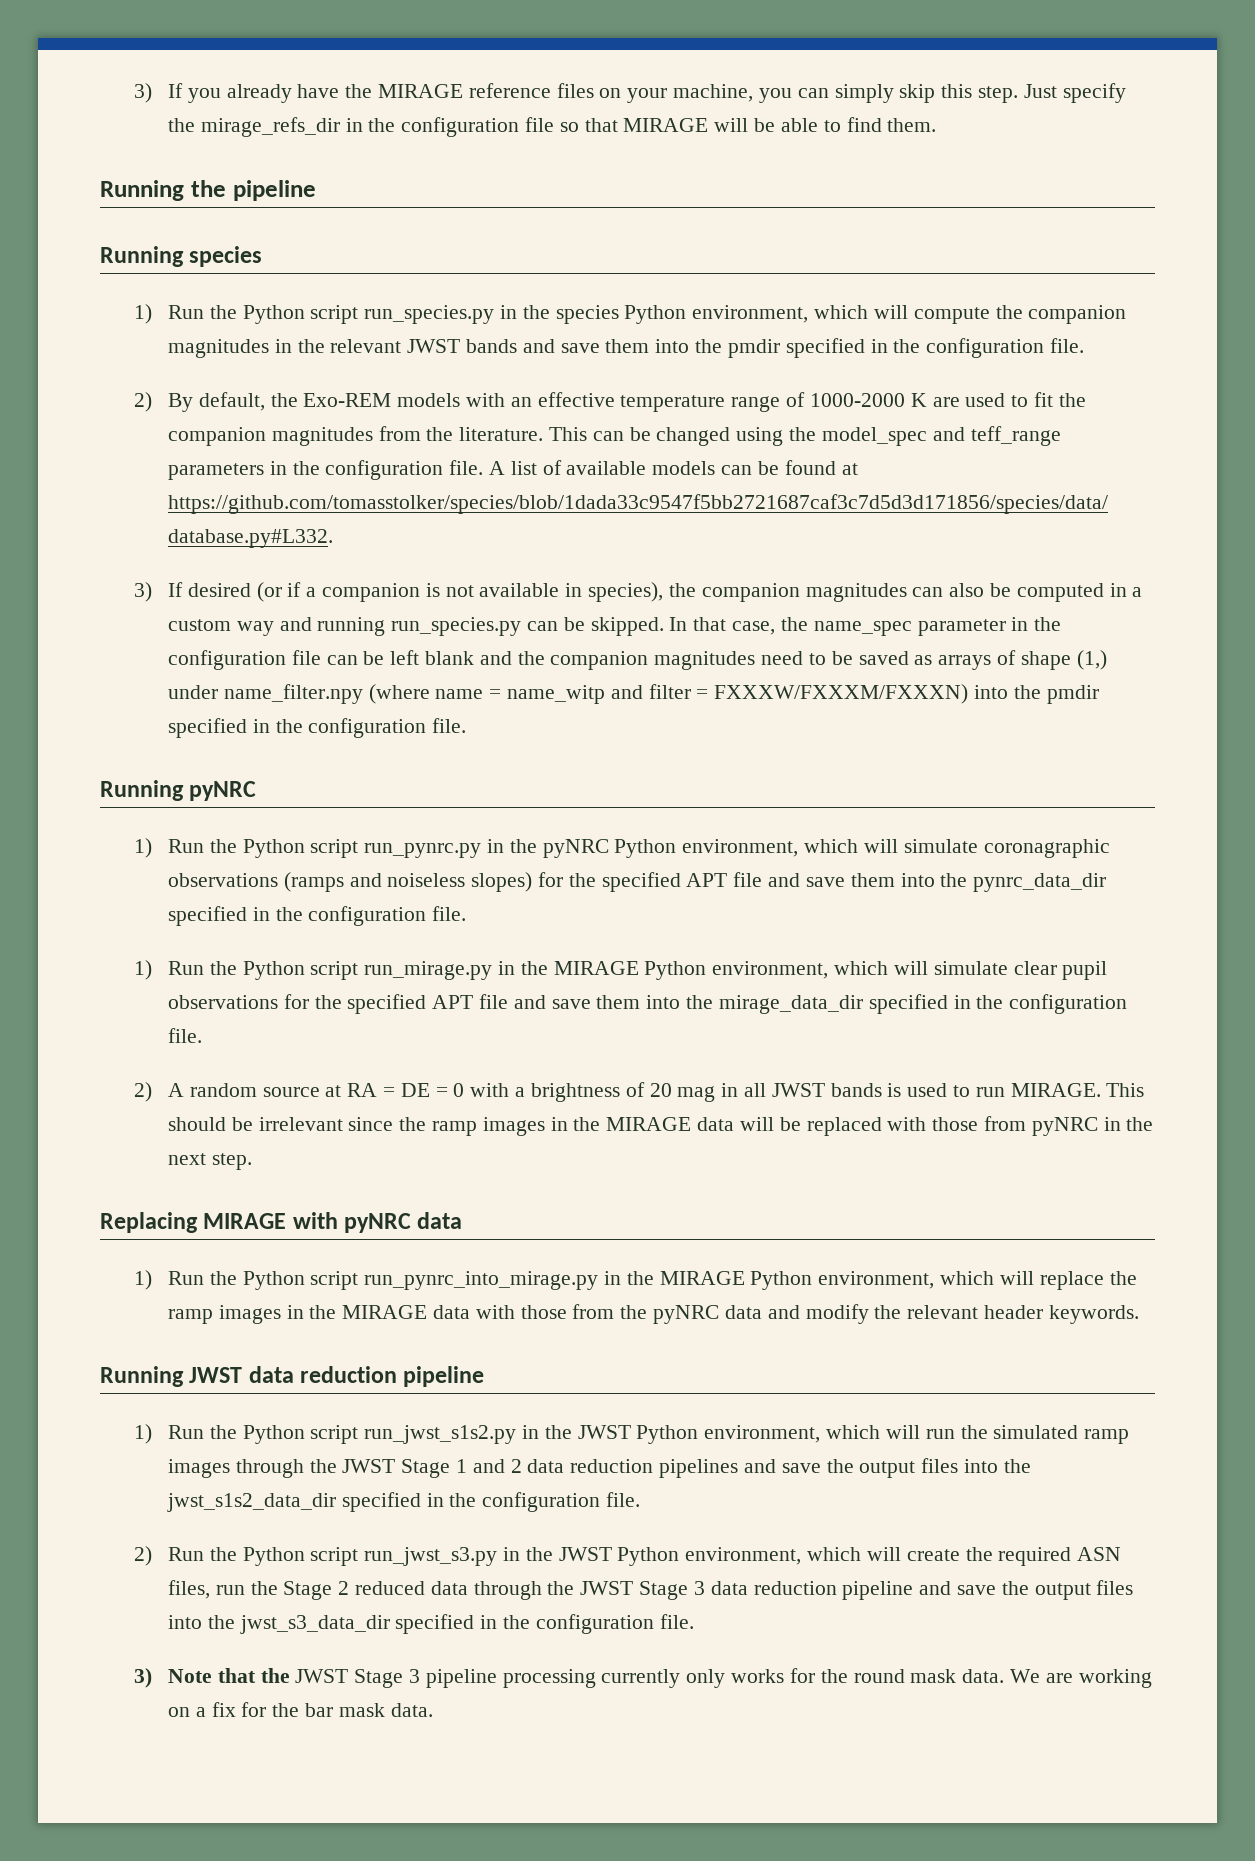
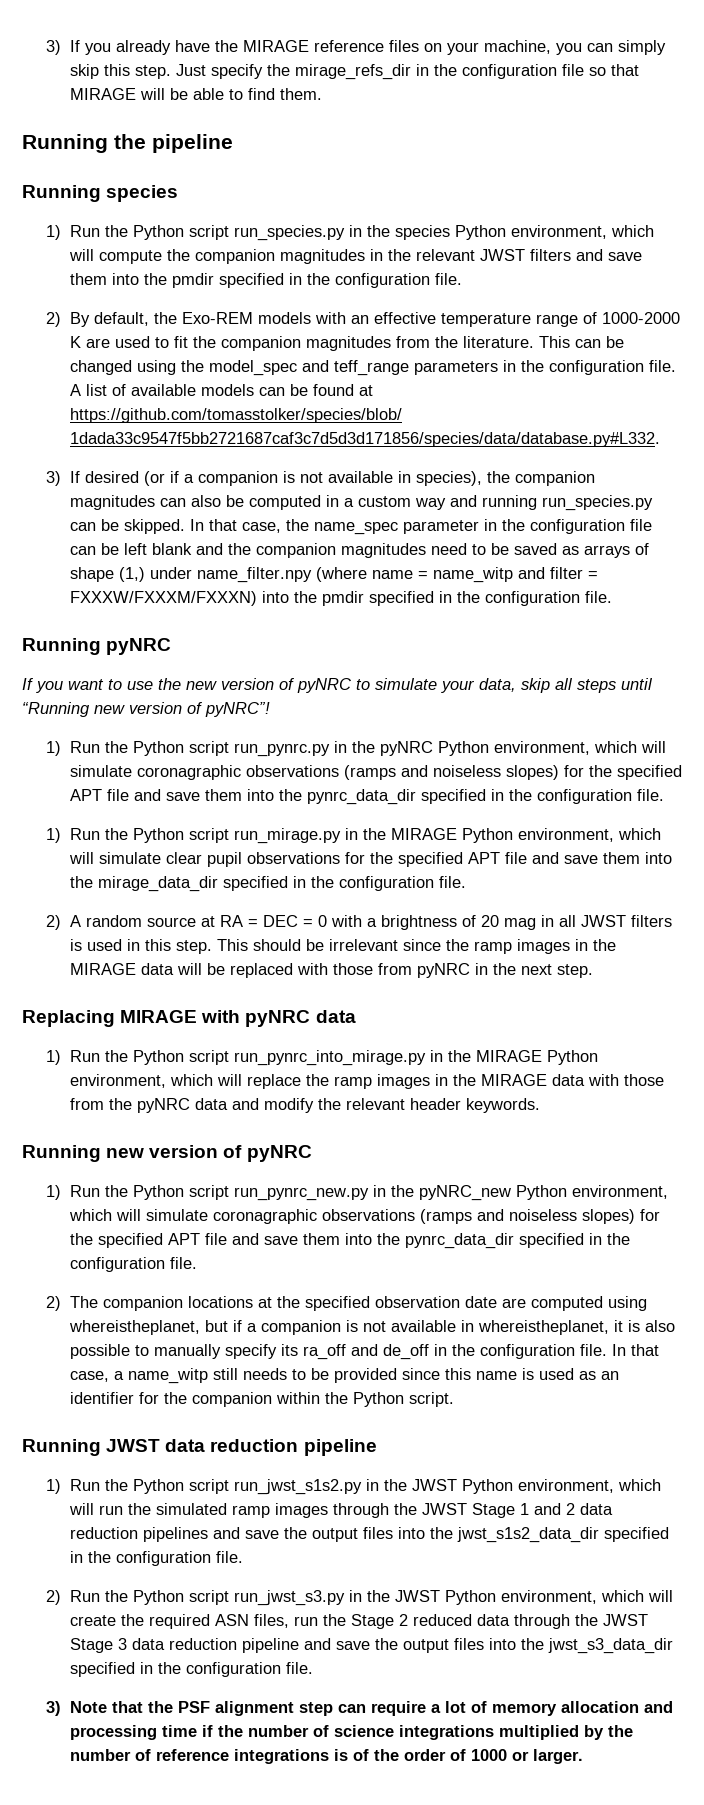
[466,339,518,353] bands -> [529,249,571,261] filters
(257, 791) none -> [22,678,653,693] [22,702,270,717] // If you want to use the new version of pyNRC to simulate your data, skip all steps until “Running new version of pyNRC”!
[400,1083,430,1097] DE -> [262,915,298,927] DEC
[830,1083,1101,1097] bands is used to run MIRAGE. -> [630,915,672,927] [69,939,212,954] filters is used in this step.
(1139, 1314) none -> [22,1145,312,1162] [45,1185,668,1201] [68,1209,660,1224] [69,1233,630,1249] [69,1257,197,1272] [45,1296,647,1311] [68,1320,675,1335] [69,1344,659,1360] [69,1368,619,1384] [69,1392,454,1407] // Running new version of pyNRC // 1) Run the Python script run_pynrc_new.py in the pyNRC_new Python environment, which will simulate coronagraphic observations (ramps and noiseless slopes) for the specified APT file and save them into the pynrc_data_dir specified in the configuration file. // 2) The companion locations at the specified observation date are computed using whereistheplanet, but if a companion is not available in whereistheplanet, it is also possible to manually specify its ra_off and de_off in the configuration file. In that case, a name_witp still needs to be provided since this name is used as an identifier for the companion within the Python script.
[295,1668,1152,1688] [168,1702,433,1717] JWST Stage 3 pipeline processing currently only works for the round mask data. We are working on a fix for the bar mask data. -> [177,1701,673,1716] [69,1725,633,1740] [69,1749,583,1764] PSF alignment step can require a lot of memory allocation and processing time if the number of science integrations multiplied by the number of reference integrations is of the order of 1000 or larger.

